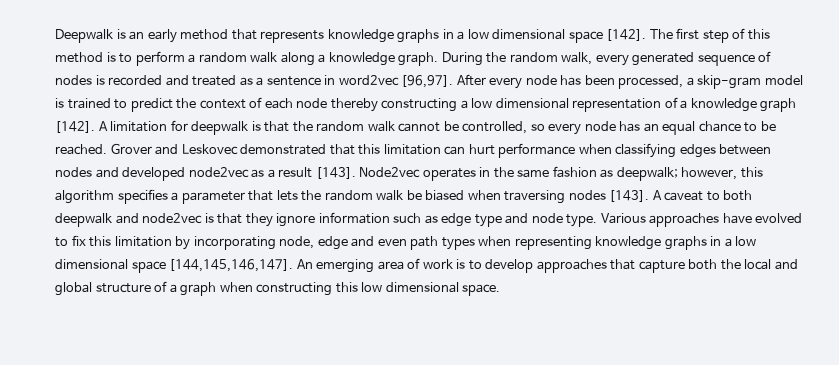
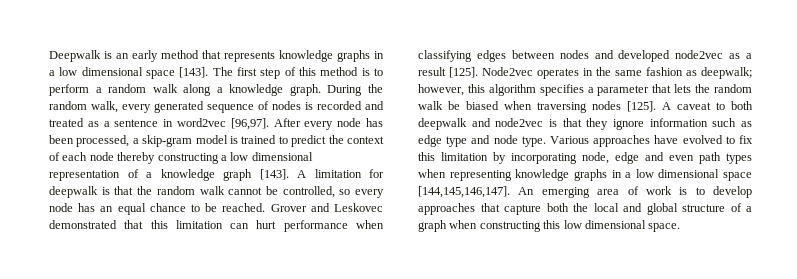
[606,29,647,41] [142]. -> [179,67,209,78] [143].
[55,121,95,133] [142]. -> [259,169,289,180] [143].
[315,167,356,179] [143]. -> [449,67,478,78] [125].
[609,190,650,202] [143]. -> [627,101,656,112] [125].

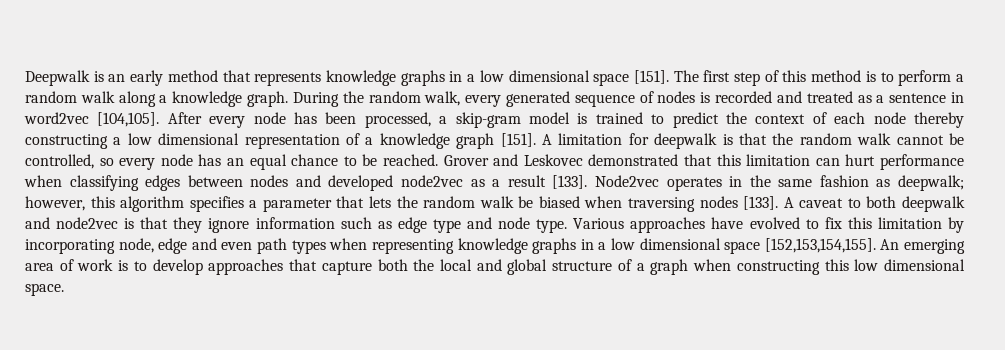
[179,67,209,78] [143]. -> [633,70,669,84] [151].
[230,118,269,130] [96,97]. -> [97,112,160,127] [104,105].
[259,169,289,180] [143]. -> [500,133,536,147] [151].
[449,67,478,78] [125]. -> [552,175,588,189] [133].
[627,101,656,112] [125]. -> [743,196,779,210] [133].
[418,186,510,198] [144,145,146,147]. -> [764,238,876,253] [152,153,154,155].

